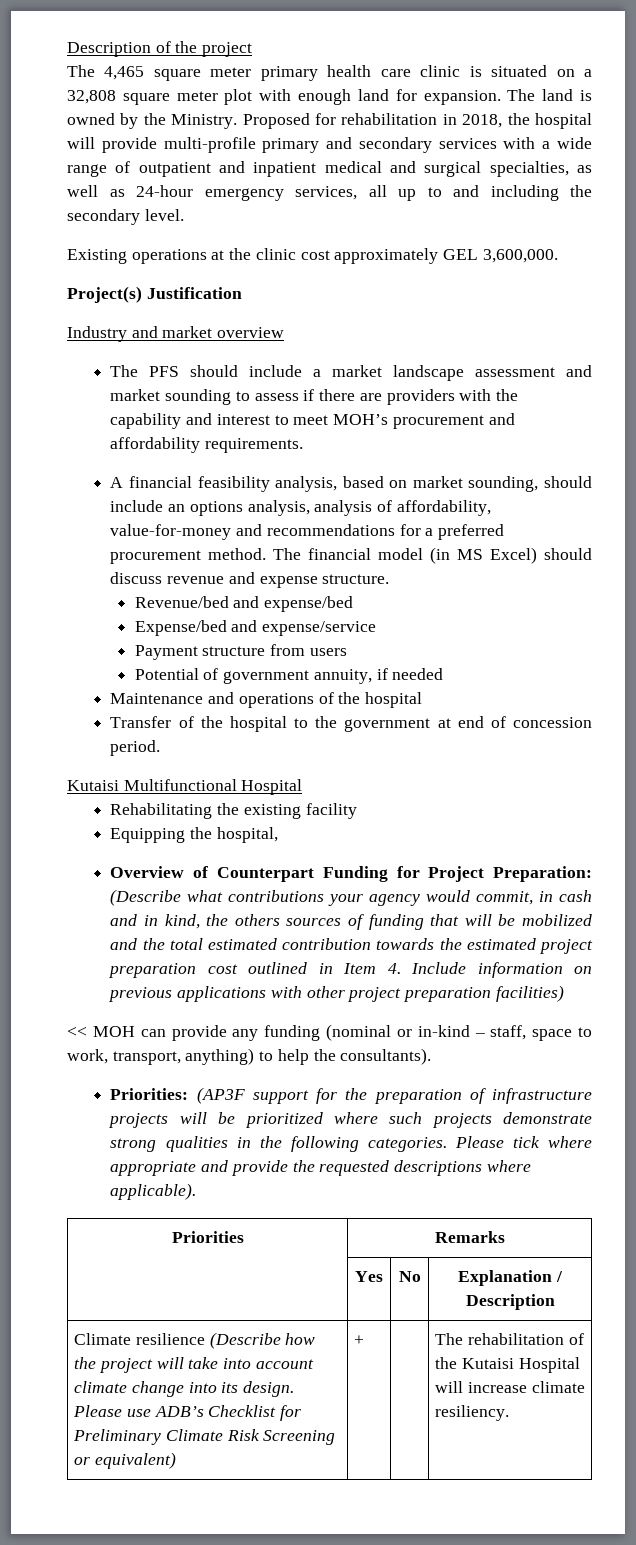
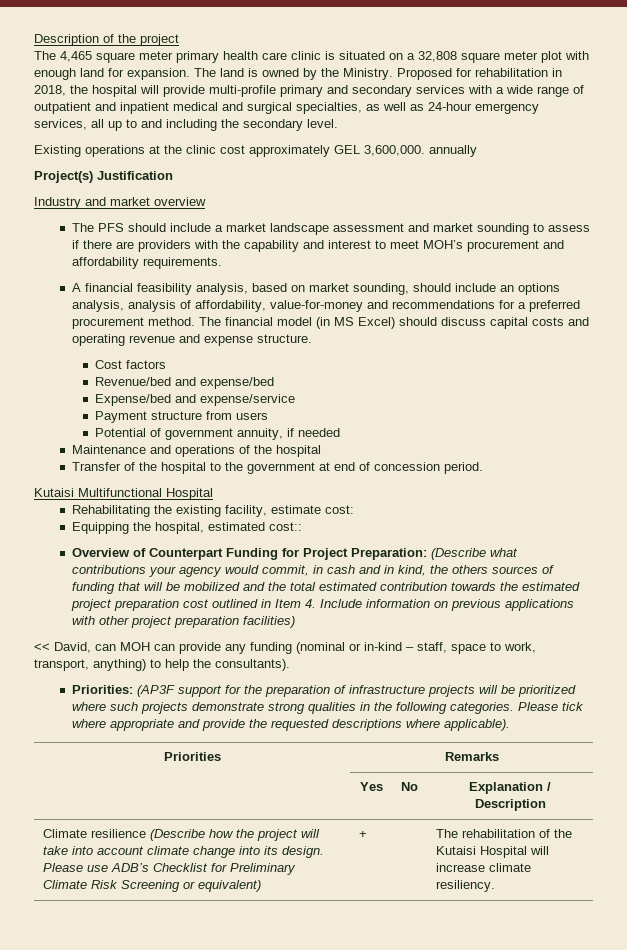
(558, 256) none -> [429,145,477,157] annually
(163, 578) none -> [489,317,589,329] [71,334,125,346] capital costs and operating
(390, 579) none -> [95,360,167,369] // Cost factors
[305,803,357,819] facility -> [224,505,354,517] facility, estimate cost:
(278, 835) none -> [207,522,302,531] estimated cost::
(87, 1031) none -> [54,642,116,653] David, can

